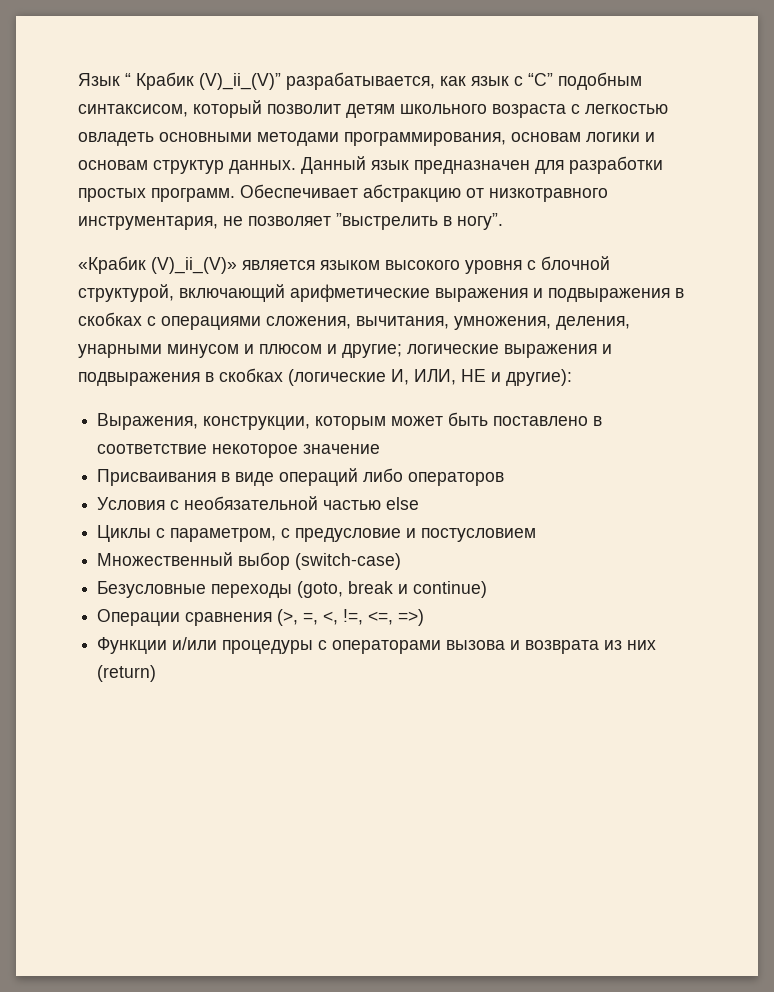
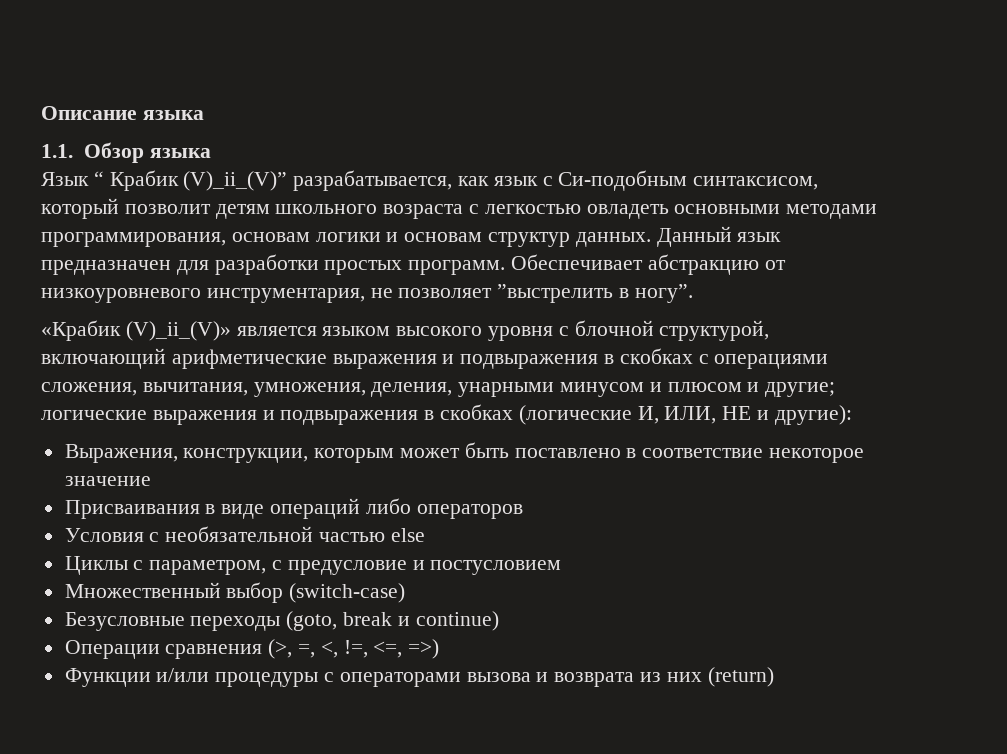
(78, 79) none -> [41,106,204,120] [41,142,211,163] Описание языка // 1.1. Обзор языка //
[528,72,642,90] “С” подобным -> [558,170,688,191] Си-подобным
[489,188,608,202] низкотравного -> [41,288,201,303] низкоуровневого

